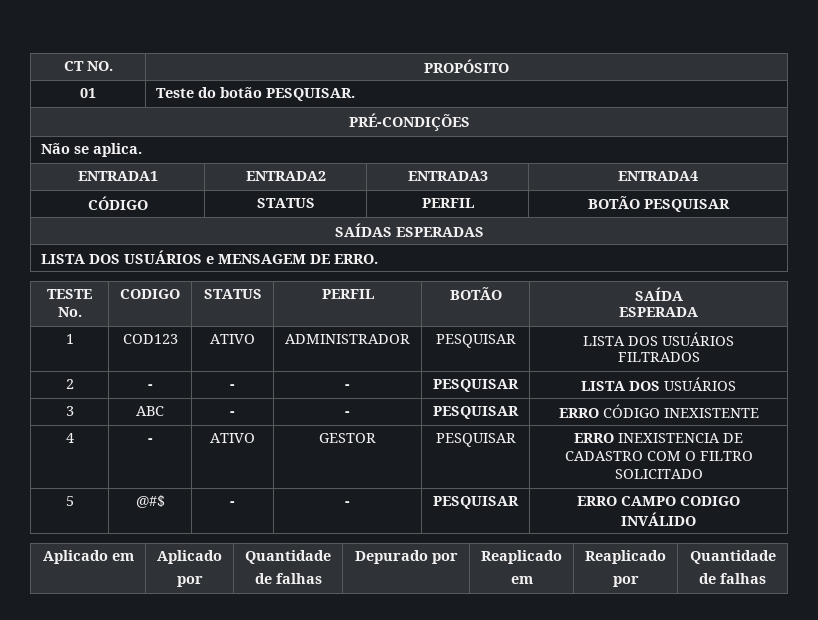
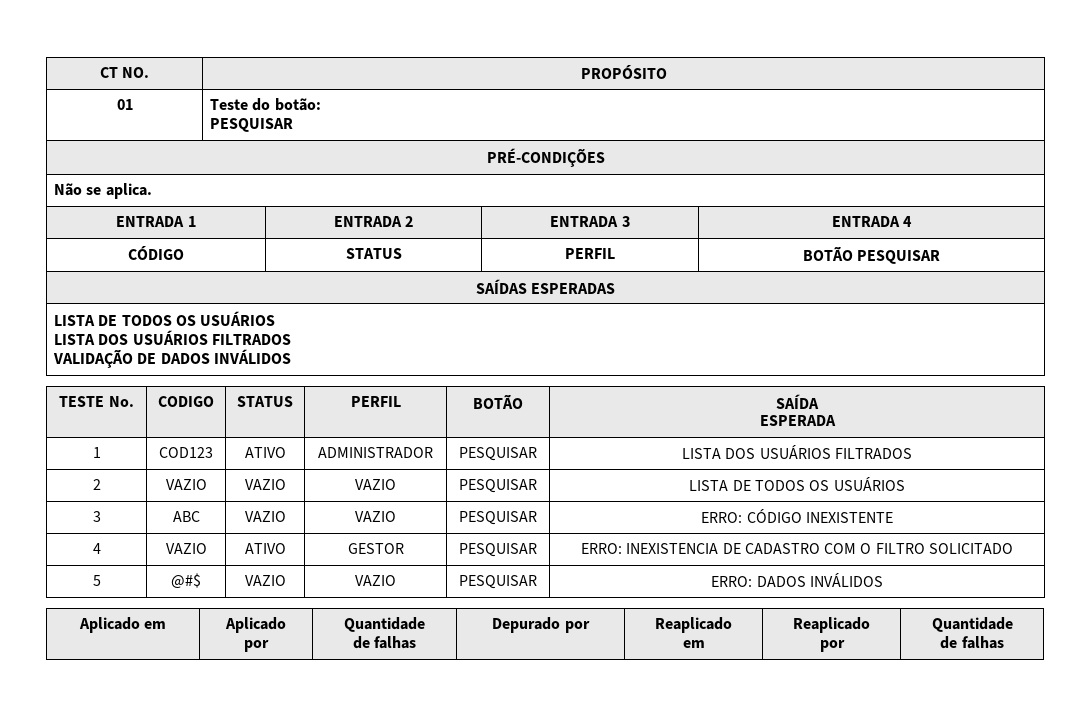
[220,87,356,101] botão PESQUISAR. -> [274,98,321,111] [210,118,294,132] botão: // PESQUISAR
[77,171,158,181] [245,171,326,181] [407,171,488,181] [618,171,698,181] ENTRADA1 | ENTRADA2 | ENTRADA3 | ENTRADA4 -> [116,216,196,227] [333,216,414,227] [550,216,630,227] [831,216,913,227] ENTRADA 1 | ENTRADA 2 | ENTRADA 3 | ENTRADA 4
[89,250,379,264] DOS USUÁRIOS e MENSAGEM DE ERRO. -> [98,311,276,326] [54,330,292,345] [53,349,292,368] DE TODOS OS USUÁRIOS // LISTA DOS USUÁRIOS FILTRADOS // VALIDAÇÃO DE DADOS INVÁLIDOS
[147,384,153,389] [230,384,235,389] [345,384,350,389] [433,379,519,392] [581,381,660,391] - | - | - | PESQUISAR | LISTA DOS -> [165,479,207,490] [244,479,286,490] [355,479,396,490] [459,479,537,493] [689,480,830,491] VAZIO | VAZIO | VAZIO | PESQUISAR | LISTA DE TODOS OS
[230,411,235,416] [345,411,350,416] [433,406,519,419] [558,408,599,418] - | - | PESQUISAR | ERRO -> [244,511,286,522] [355,511,396,522] [459,511,537,525] [701,512,743,523] VAZIO | VAZIO | PESQUISAR | ERRO:
[147,438,153,443] - -> [165,543,207,554] VAZIO
[574,433,614,443] ERRO -> [580,543,622,554] ERRO:
[230,501,235,506] [345,501,350,506] [433,496,519,509] [577,496,740,506] [621,512,696,526] - | - | PESQUISAR | ERRO CAMPO CODIGO INVÁLIDO -> [244,575,286,586] [355,575,396,586] [459,575,537,589] [711,573,883,587] VAZIO | VAZIO | PESQUISAR | ERRO: DADOS INVÁLIDOS

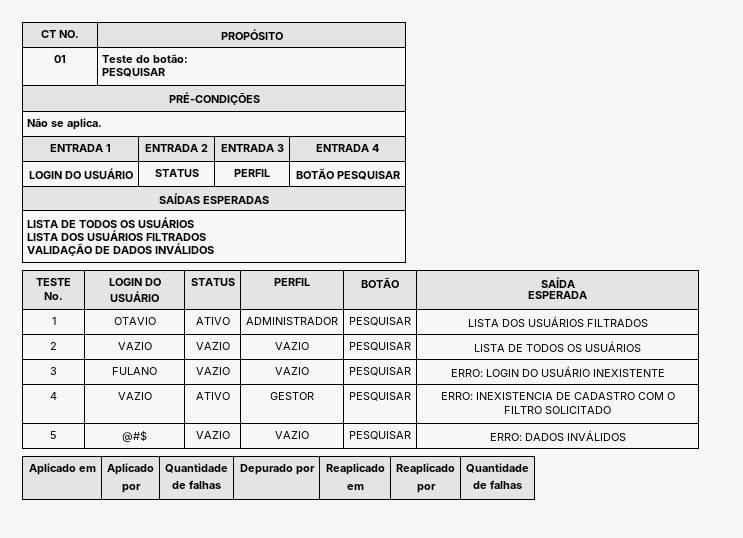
[128,246,184,260] CÓDIGO -> [28,168,133,179] LOGIN DO USUÁRIO
[158,396,214,407] CODIGO -> [108,278,161,286] [110,291,159,302] LOGIN DO USUÁRIO
[159,447,213,458] COD123 -> [113,317,156,325] OTAVIO
[172,511,200,522] [244,511,286,522] [355,511,396,522] [459,511,537,525] [701,509,802,523] ABC | VAZIO | VAZIO | PESQUISAR | ERRO: CÓDIGO -> [112,367,157,375] [195,367,230,375] [275,367,309,375] [349,367,411,376] [450,366,590,377] FULANO | VAZIO | VAZIO | PESQUISAR | ERRO: LOGIN DO USUÁRIO

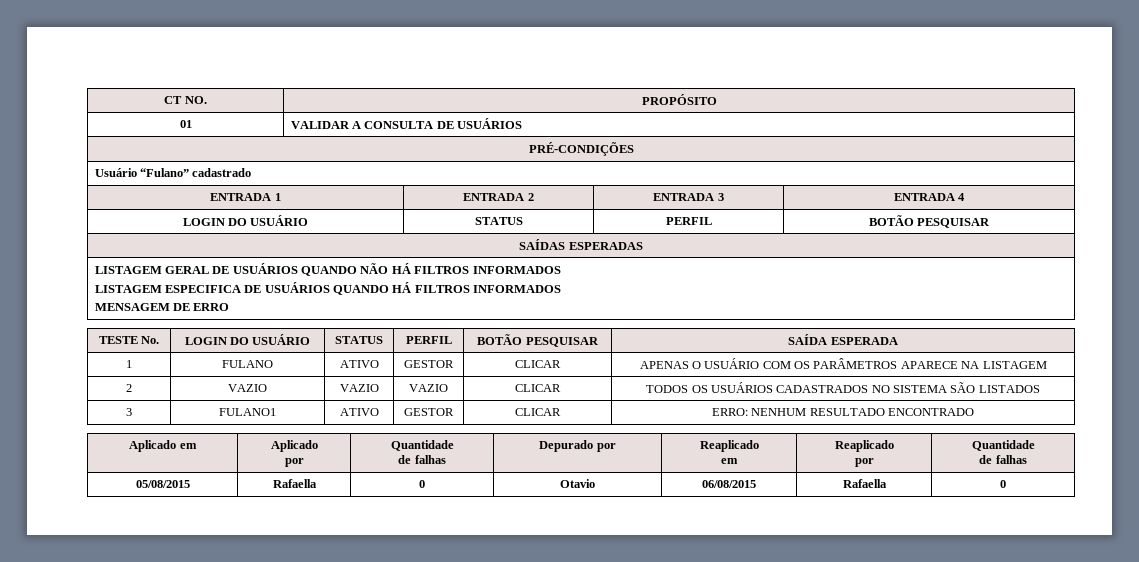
[102,54,189,63] [102,68,166,77] [168,92,260,105] [27,118,103,130] Teste do botão: // PESQUISAR // PRÉ-CONDIÇÕES // Não se aplica. -> [290,118,523,129] [528,142,634,156] [94,168,252,177] VALIDAR A CONSULTA DE USUÁRIOS // PRÉ-CONDIÇÕES // Usuário “Fulano” cadastrado
[27,217,195,228] [27,230,207,241] [27,243,215,256] LISTA DE TODOS OS USUÁRIOS // LISTA DOS USUÁRIOS FILTRADOS // VALIDAÇÃO DE DADOS INVÁLIDOS -> [94,263,561,276] [94,282,562,295] [94,303,230,311] LISTAGEM GERAL DE USUÁRIOS QUANDO NÃO HÁ FILTROS INFORMADOS // LISTAGEM ESPECIFICA DE USUÁRIOS QUANDO HÁ FILTROS INFORMADOS // MENSAGEM DE ERRO
(399, 282) none -> [525,337,599,347] PESQUISAR
(575, 282) // -> (828, 339) none
[113,317,156,325] [195,317,230,325] [246,317,338,325] [349,317,411,326] [467,316,648,327] OTAVIO | ATIVO | ADMINISTRADOR | PESQUISAR | LISTA DOS USUÁRIOS FILTRADOS -> [222,360,273,368] [339,360,379,368] [404,360,454,368] [515,360,561,368] [639,358,1047,369] FULANO | ATIVO | GESTOR | CLICAR | APENAS O USUÁRIO COM OS PARÂMETROS APARECE NA LISTAGEM
[349,342,411,351] [474,341,641,352] [50,367,57,375] [112,367,157,375] [195,367,230,375] [275,367,309,375] [349,367,411,376] [450,366,665,377] [50,392,57,400] [117,392,152,400] [195,392,230,400] [270,392,314,400] [349,392,411,401] [440,392,675,400] [504,406,611,414] [50,431,57,439] [122,430,147,442] [195,431,230,439] [275,431,309,439] [349,431,411,440] [489,430,626,441] PESQUISAR | LISTA DE TODOS OS USUÁRIOS // 3 | FULANO | VAZIO | VAZIO | PESQUISAR | ERRO: LOGIN DO USUÁRIO INEXISTENTE // 4 | VAZIO | ATIVO | GESTOR | PESQUISAR | ERRO: INEXISTENCIA DE CADASTRO COM O FILTRO SOLICITADO // 5 | @#$ | VAZIO | VAZIO | PESQUISAR | ERRO: DADOS INVÁLIDOS -> [515,384,561,392] [646,382,1040,393] [126,408,132,416] [219,408,276,416] [339,408,379,416] [404,408,454,416] [515,408,561,416] [711,408,975,416] CLICAR | TODOS OS USUÁRIOS CADASTRADOS NO SISTEMA SÃO LISTADOS // 3 | FULANO1 | ATIVO | GESTOR | CLICAR | ERRO: NENHUM RESULTADO ENCONTRADO
(522, 484) none -> [135,480,190,488] [272,479,317,488] [419,480,426,488] [560,479,595,488] [702,480,756,488] [842,479,887,488] [1000,480,1006,488] // 05/08/2015 | Rafaella | 0 | Otavio | 06/08/2015 | Rafaella | 0

